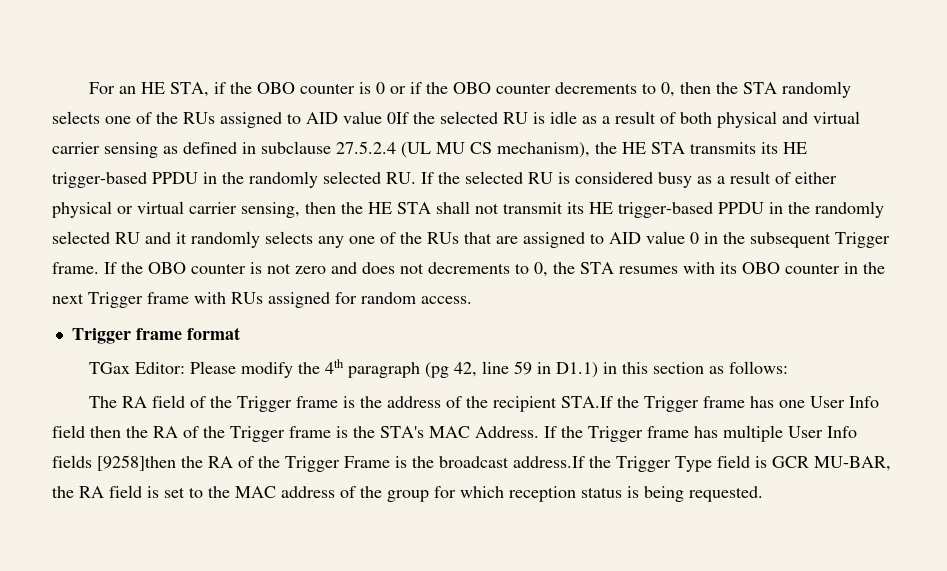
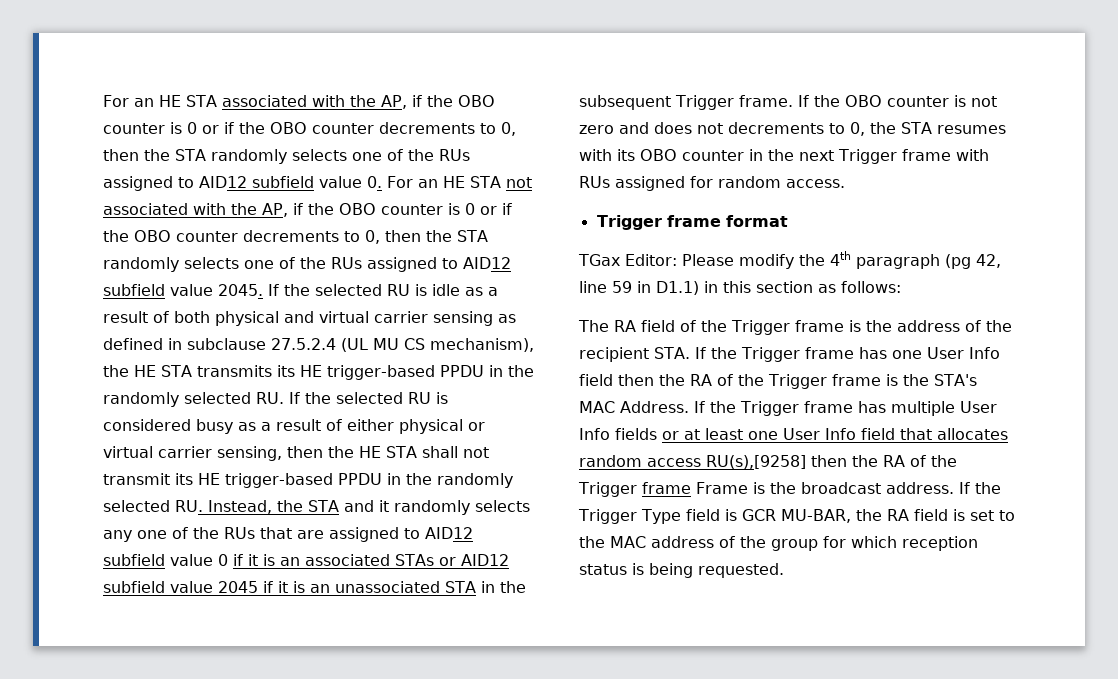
[88,82,209,97] For an HE STA, -> [103,95,407,109] For an HE STA associated with the AP,
[306,111,409,124] AID value 0If -> [199,176,532,188] [103,203,512,217] [103,230,488,244] [103,257,511,272] [103,284,279,296] AID12 subfield value 0. For an HE STA not associated with the AP, if the OBO counter is 0 or if the OBO counter decrements to 0, then the STA randomly selects one of the RUs assigned to AID12 subfield value 2045. If
[115,232,140,244] RU -> [175,500,339,514] RU. Instead, the STA
[609,231,699,244] AID value 0 -> [425,527,473,539] [103,554,509,566] [103,581,476,593] AID12 subfield value 0 if it is an associated STAs or AID12 subfield value 2045 if it is an unassociated STA
[560,396,613,408] STA.If -> [654,347,706,359] STA. If
[97,455,340,472] [9258]then the RA of the Trigger -> [662,428,1008,440] [579,455,957,469] [578,482,691,497] or at least one User Info field that allocates random access RU(s),[9258] then the RA of the Trigger frame
[513,456,585,468] address.If -> [885,482,970,494] address. If

